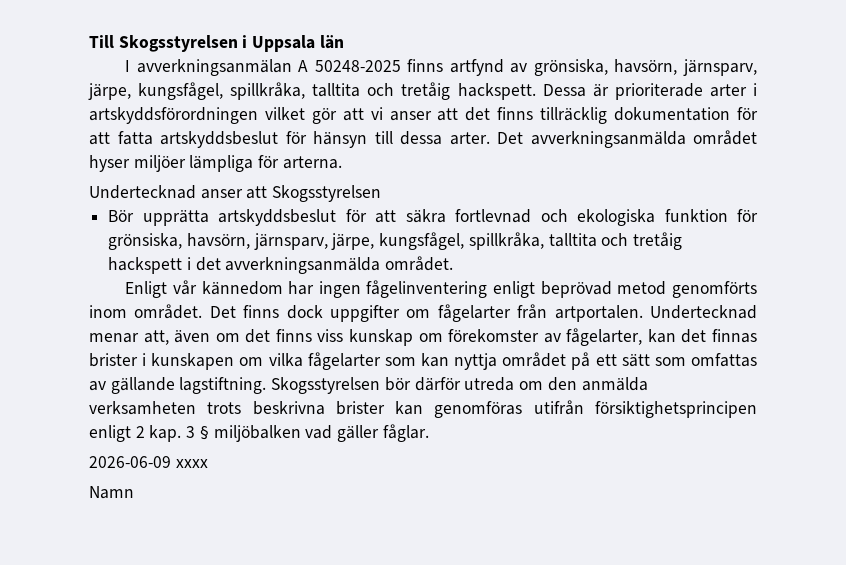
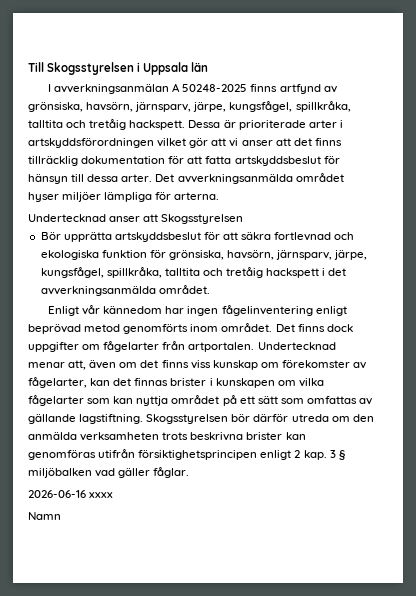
[89,456,171,468] 2026-06-09 -> [28,490,86,498] 2026-06-16

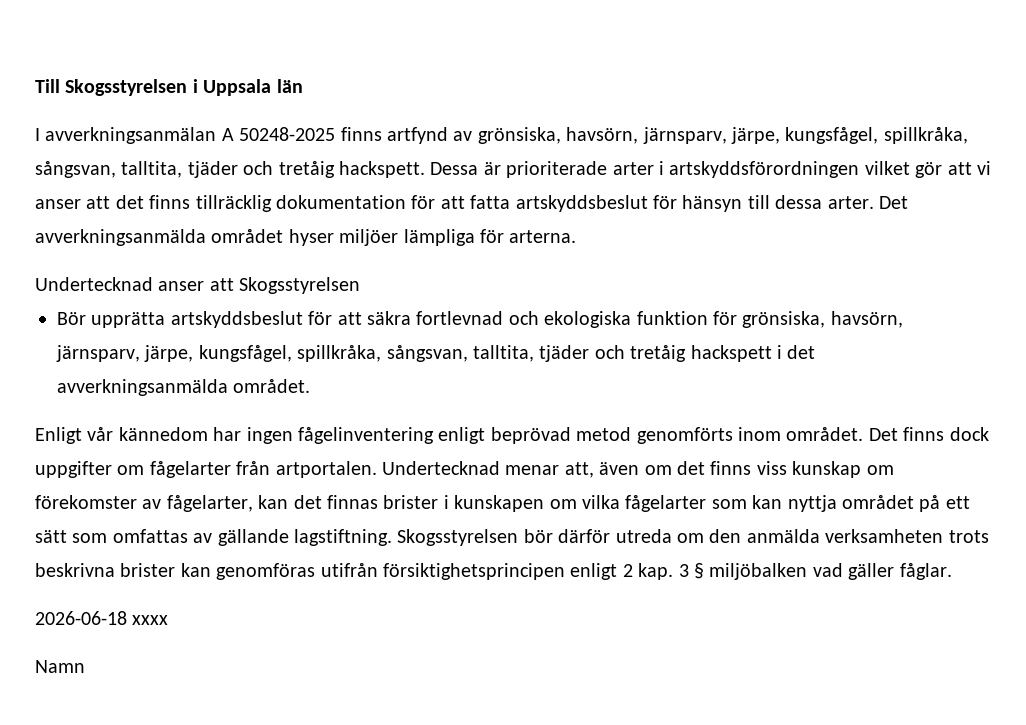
[28,120,63,128] talltita -> [35,161,238,178] sångsvan, talltita, tjäder
[164,268,200,276] talltita -> [386,345,590,362] sångsvan, talltita, tjäder
[28,490,86,498] 2026-06-16 -> [35,611,127,625] 2026-06-18

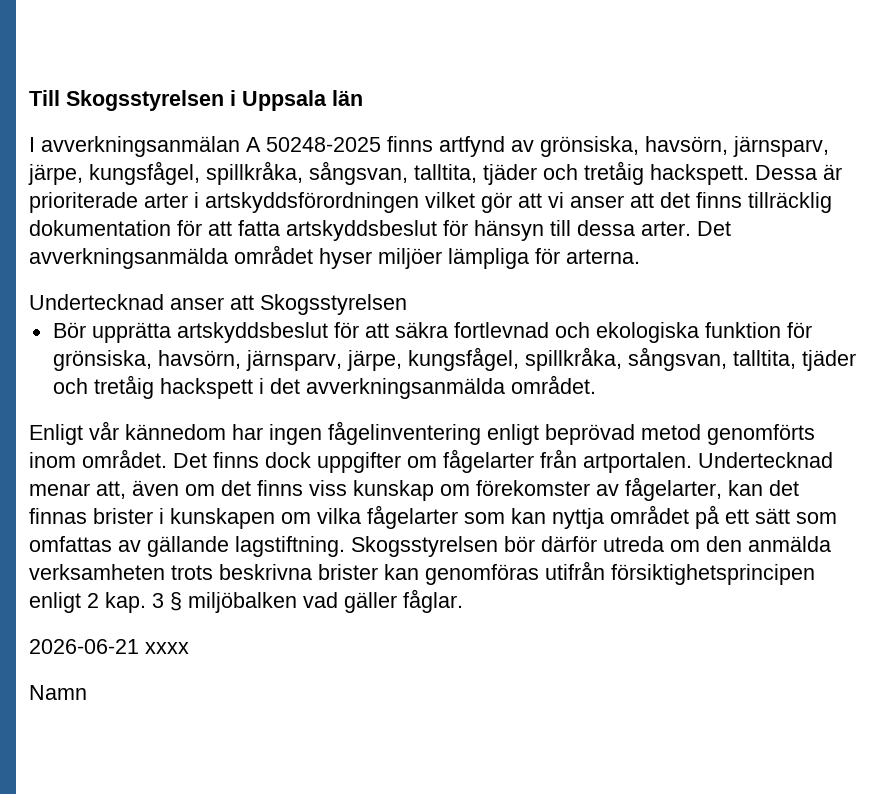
[35,611,127,625] 2026-06-18 -> [29,639,139,654] 2026-06-21

